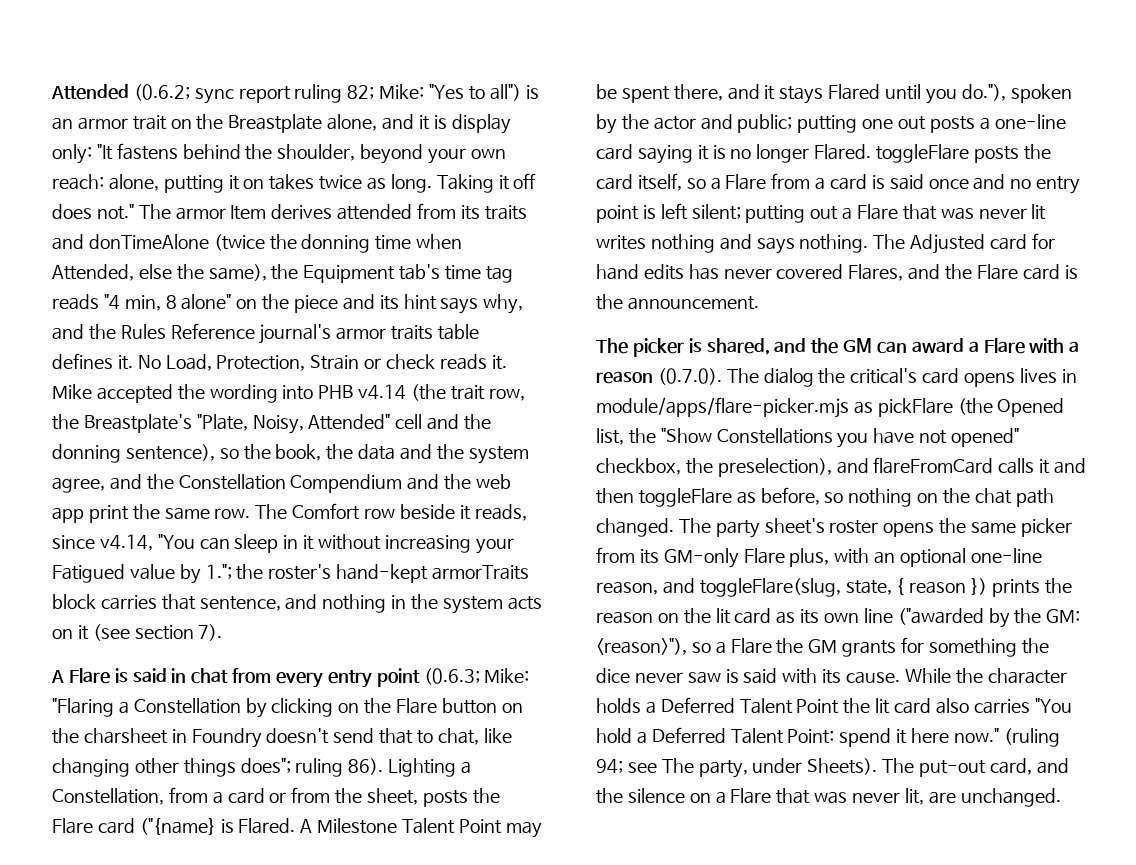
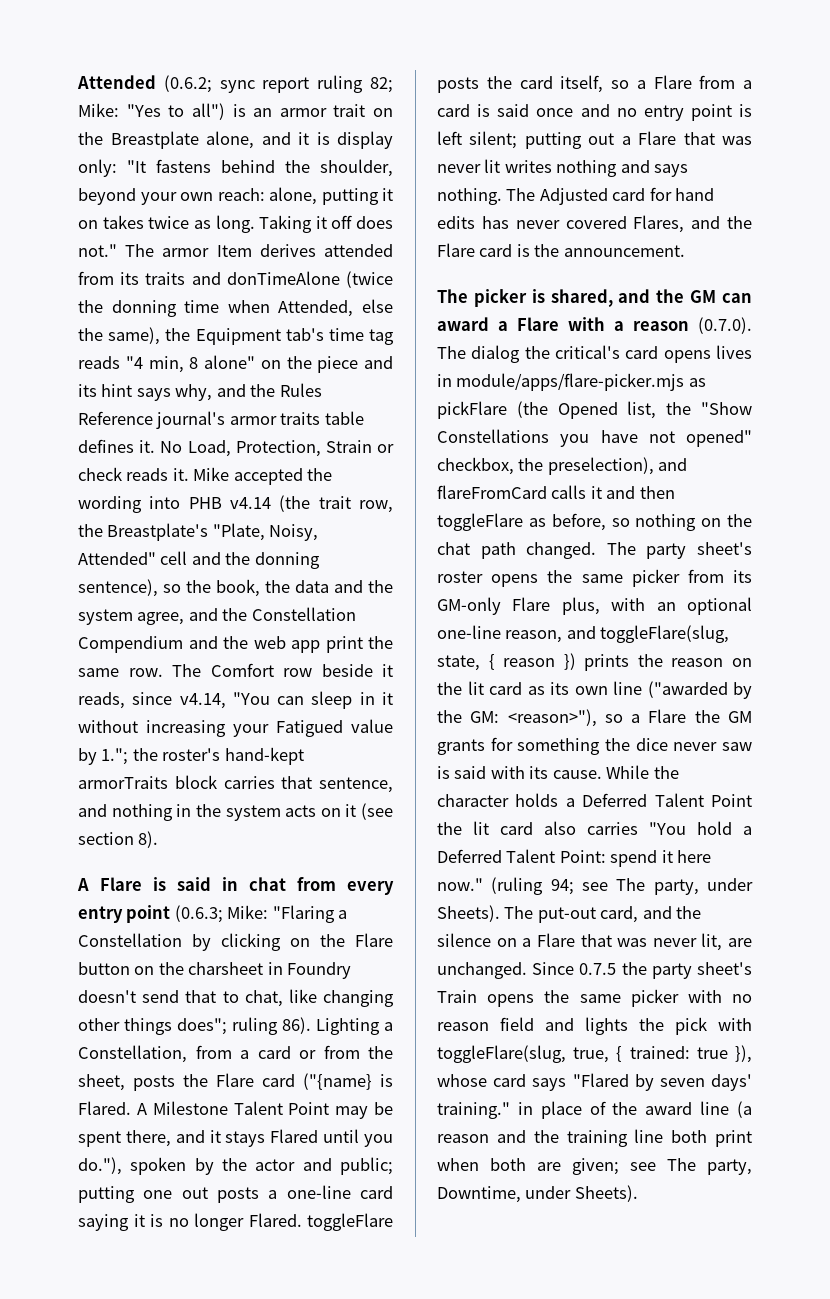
[198,624,223,641] 7). -> [138,831,159,848] 8).
(1061, 797) none -> [532,962,752,979] [437,989,752,1007] [437,1017,752,1035] [437,1045,752,1063] [437,1073,752,1091] [437,1101,752,1119] [437,1129,752,1147] [437,1158,752,1175] [437,1185,638,1203] Since 0.7.5 the party sheet's Train opens the same picker with no reason field and lights the pick with toggleFlare(slug, true, { trained: true }), whose card says "Flared by seven days' training." in place of the award line (a reason and the training line both print when both are given; see The party, Downtime, under Sheets).

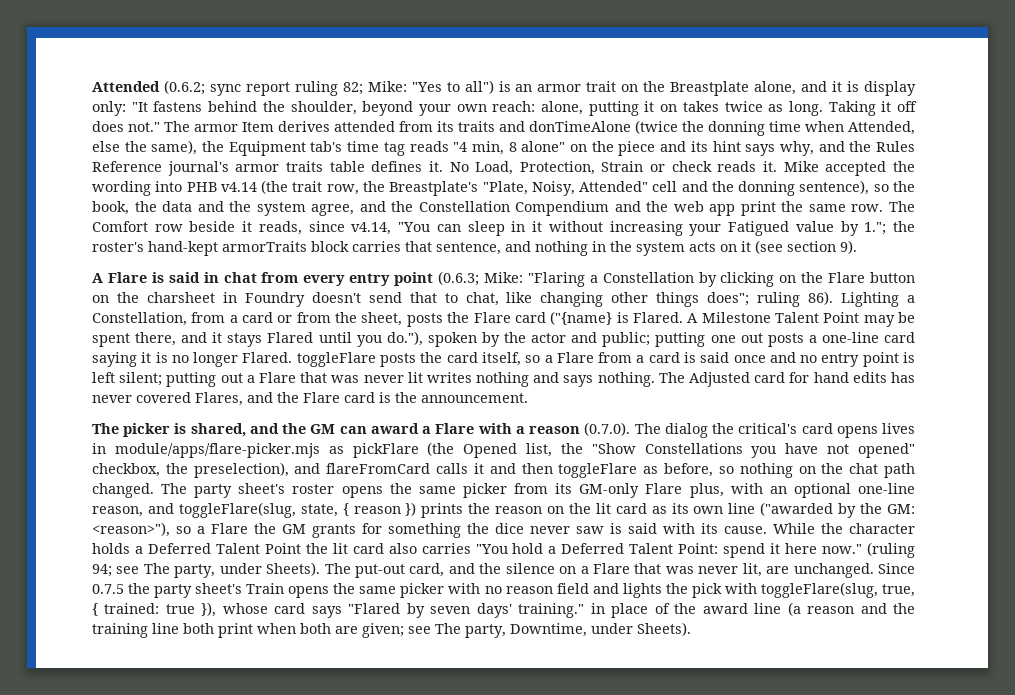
[138,831,159,848] 8). -> [840,240,857,254] 9).

